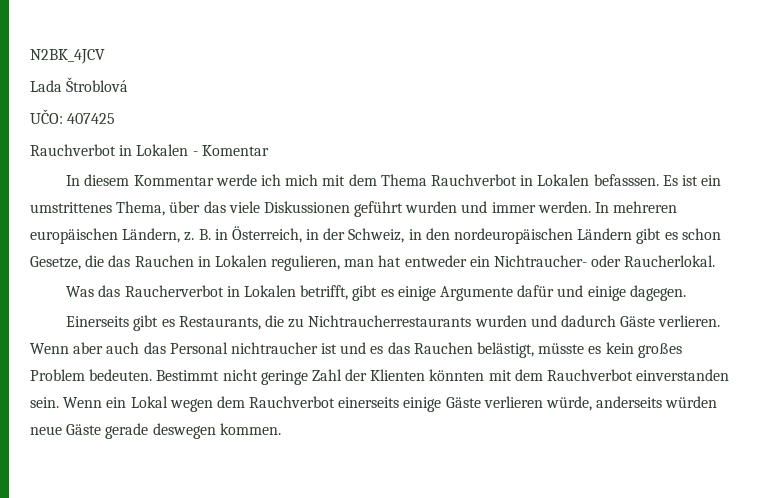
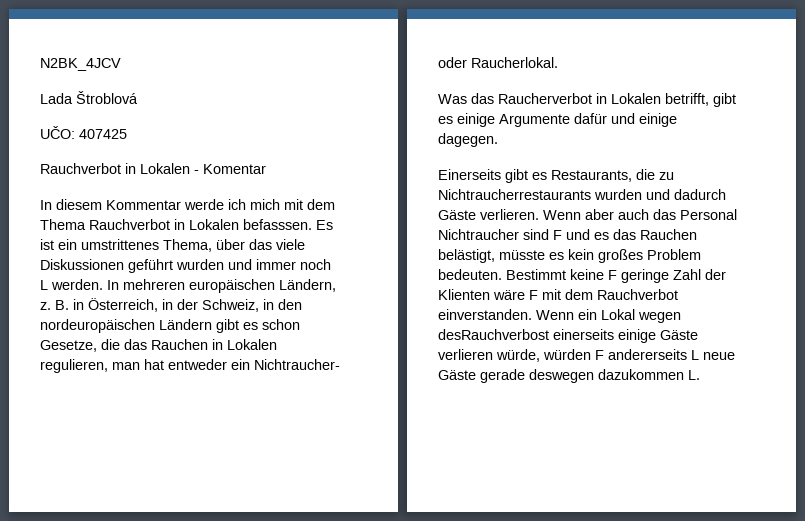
(536, 207) none -> [300,259,331,270] [40,280,48,290] noch L
[230,342,338,354] nichtraucher ist -> [438,229,562,240] Nichtraucher sind F
[222,369,258,381] nicht -> [570,269,617,280] keine F
[429,369,485,381] könnten -> [493,290,538,300] wäre F
[636,369,730,381] [30,397,59,408] einverstanden sein. -> [438,309,532,320] einverstanden.
[216,396,336,408] dem Rauchverbot -> [438,329,549,340] desRauchverbost
[596,396,718,408] anderseits würden -> [543,349,699,360] würden F andererseits L
[219,423,281,435] kommen. -> [598,369,700,380] dazukommen L.

